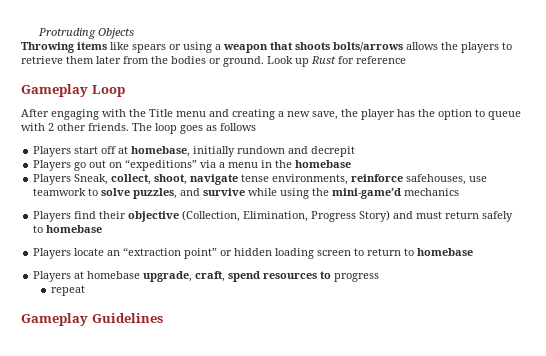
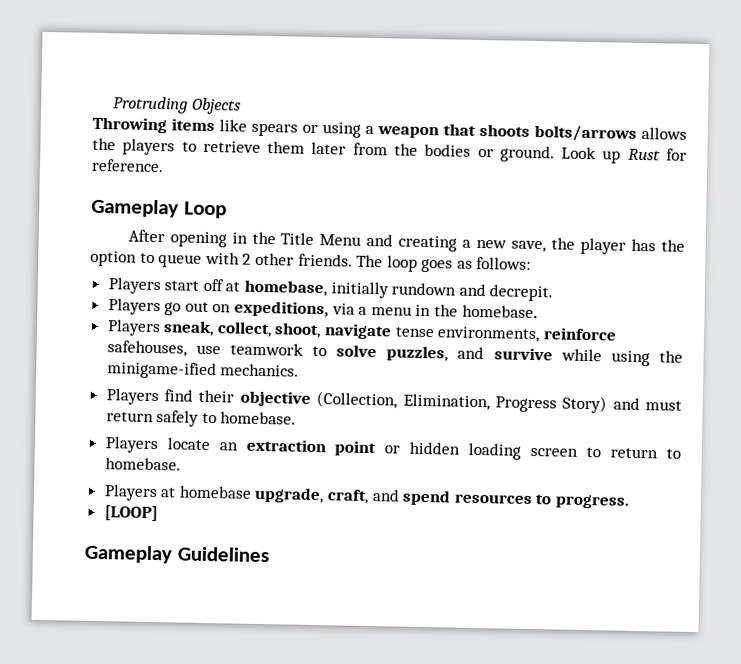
[356,56,406,64] reference -> [91,158,164,173] reference.
[51,109,126,120] engaging with -> [169,231,248,248] opening in
[176,111,206,117] menu -> [319,234,362,246] Menu
[220,123,256,131] follows -> [476,256,532,270] follows:
[311,146,356,157] decrepit -> [489,284,554,302] decrepit.
[125,159,198,171] “expeditions” -> [234,300,330,318] expeditions,
[295,160,352,168] [33,174,109,185] homebase // Players Sneak, -> [461,304,538,319] [106,319,215,337] homebase. // Players sneak,
[332,188,460,199] mini-game’d mechanics -> [106,361,300,380] minigame-ified mechanics.
[46,225,103,233] homebase -> [220,411,297,425] homebase.
[123,247,218,259] “extraction point” -> [245,438,377,457] extraction point
[417,248,474,256] homebase -> [104,457,181,471] homebase.
(226, 276) none -> [371,489,400,502] and
[334,273,380,282] [50,285,85,296] progress // repeat -> [555,494,631,509] [103,505,158,522] progress. // [LOOP]

